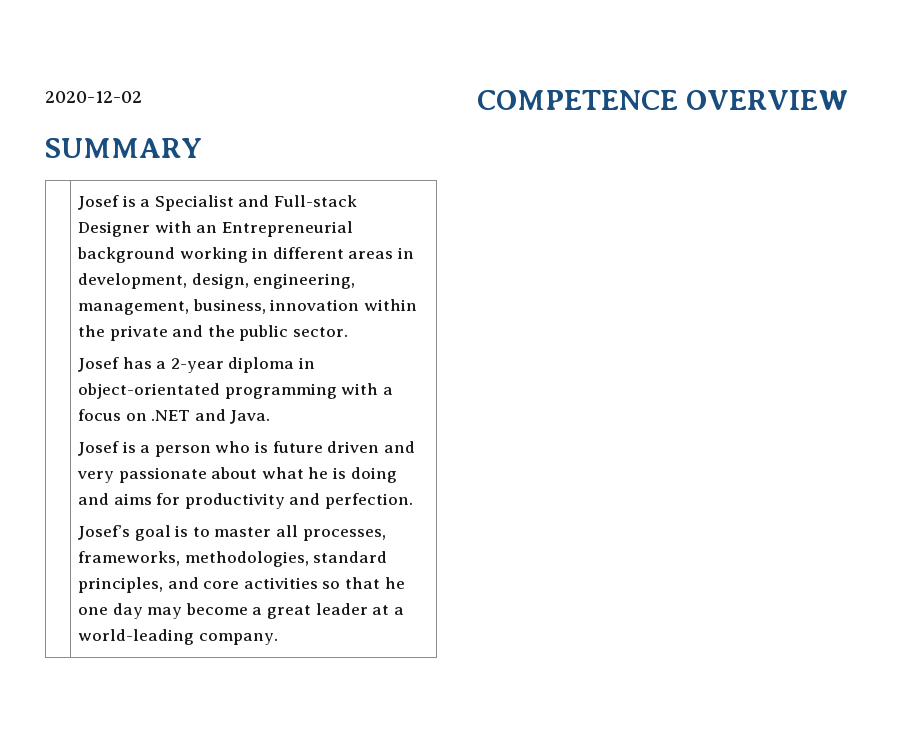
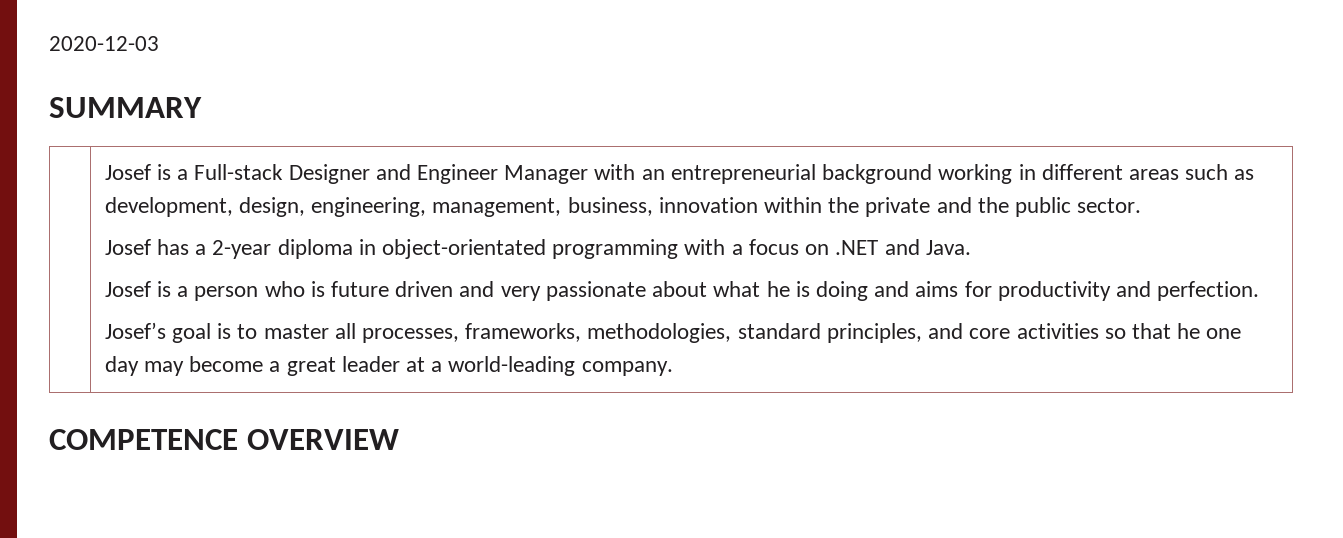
[45,91,142,103] 2020-12-02 -> [49,36,159,51] 2020-12-03
[154,195,358,211] [78,221,151,237] Specialist and Full-stack Designer -> [194,164,589,184] Full-stack Designer and Engineer Manager
[221,221,353,237] Entrepreneurial -> [670,164,816,184] entrepreneurial
[397,247,415,259] in -> [1185,164,1255,180] such as

